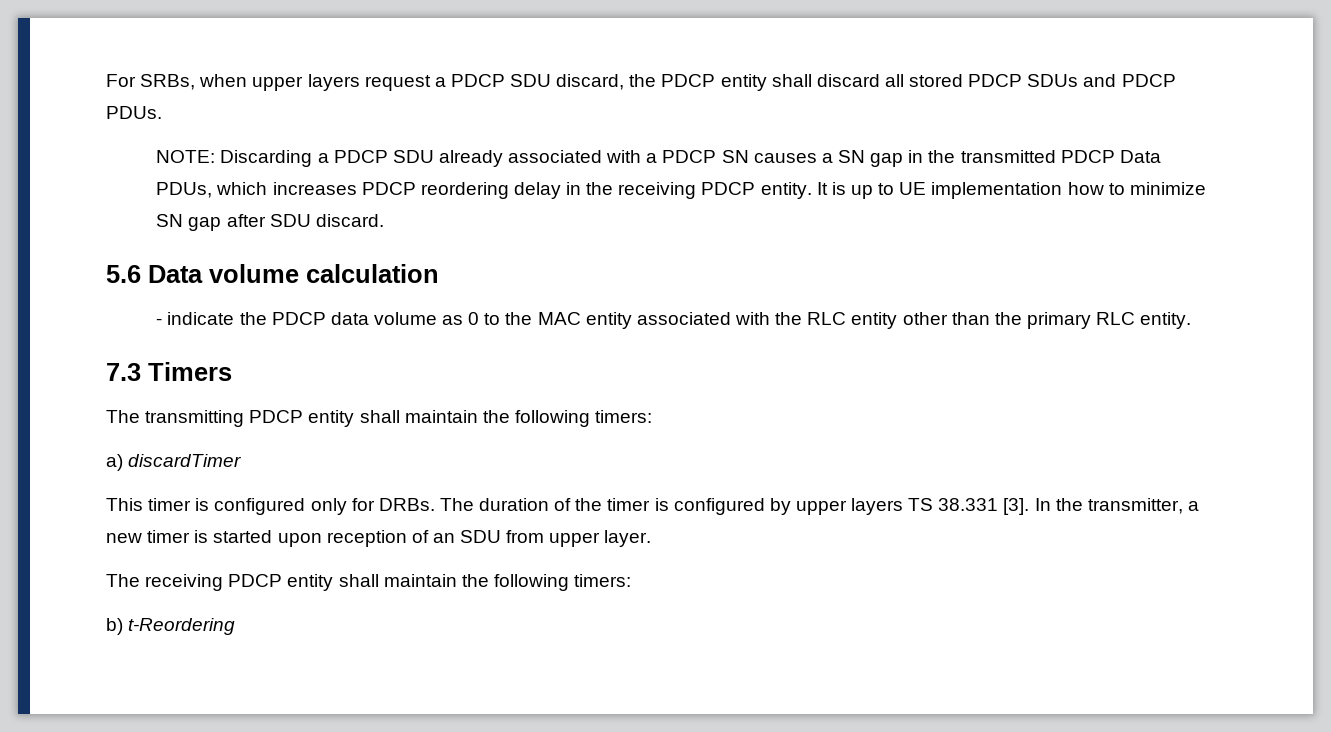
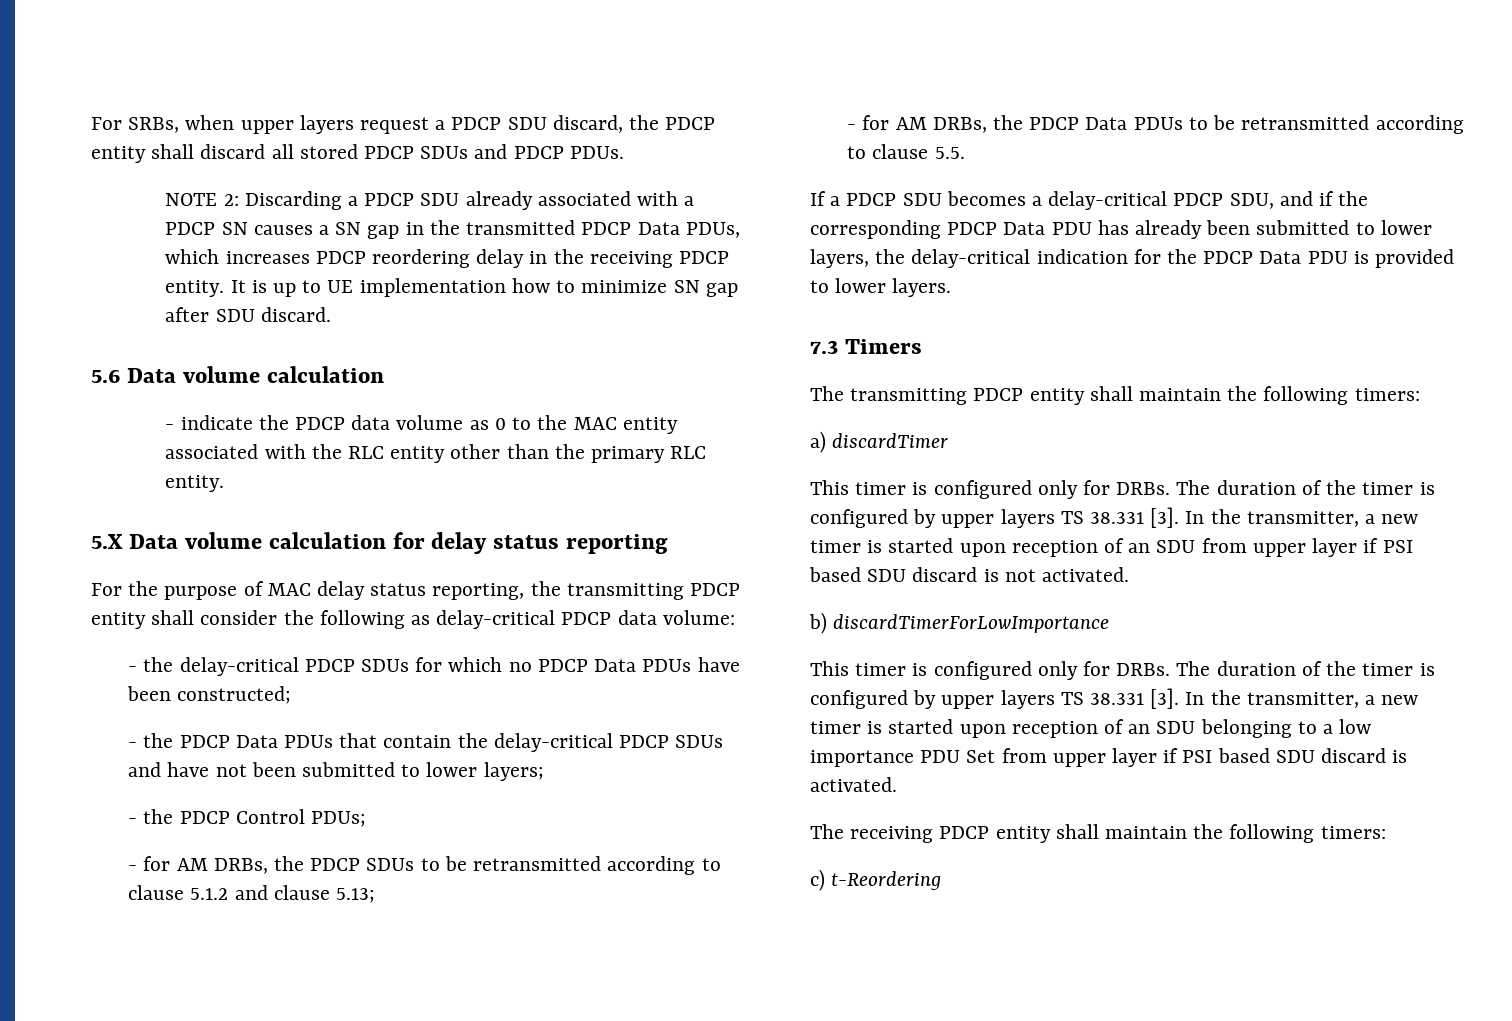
[156,150,216,163] NOTE: -> [165,193,239,206] NOTE 2:
(1192, 320) none -> [91,532,669,554] [91,581,741,600] [91,610,735,629] [128,657,740,676] [127,686,292,704] [128,733,724,752] [128,762,544,781] [128,809,367,827] [128,856,721,875] [128,885,376,903] [847,115,1464,134] [847,144,965,159] [810,191,1369,210] [810,220,1432,239] [810,249,1455,268] [810,278,952,297] // 5.X Data volume calculation for delay status reporting // For the purpose of MAC delay status reporting, the transmitting PDCP entity shall consider the following as delay-critical PDCP data volume: // - the delay-critical PDCP SDUs for which no PDCP Data PDUs have been constructed; // - the PDCP Data PDUs that contain the delay-critical PDCP SDUs and have not been submitted to lower layers; // - the PDCP Control PDUs; // - for AM DRBs, the PDCP SDUs to be retransmitted according to clause 5.1.2 and clause 5.13; // - for AM DRBs, the PDCP Data PDUs to be retransmitted according to clause 5.5. // If a PDCP SDU becomes a delay-critical PDCP SDU, and if the corresponding PDCP Data PDU has already been submitted to lower layers, the delay-critical indication for the PDCP Data PDU is provided to lower layers.
[604,530,652,547] layer. -> [1312,538,1413,557] [809,567,1130,582] [809,612,1110,634] [810,661,1435,680] [810,688,1419,709] [810,719,1372,738] [810,748,1408,767] [810,777,897,792] layer if PSI based SDU discard is not activated. // b) discardTimerForLowImportance // This timer is configured only for DRBs. The duration of the timer is configured by upper layers TS 38.331 [3]. In the transmitter, a new timer is started upon reception of an SDU belonging to a low importance PDU Set from upper layer if PSI based SDU discard is activated.
[106,618,123,635] b) -> [810,869,825,891] c)

